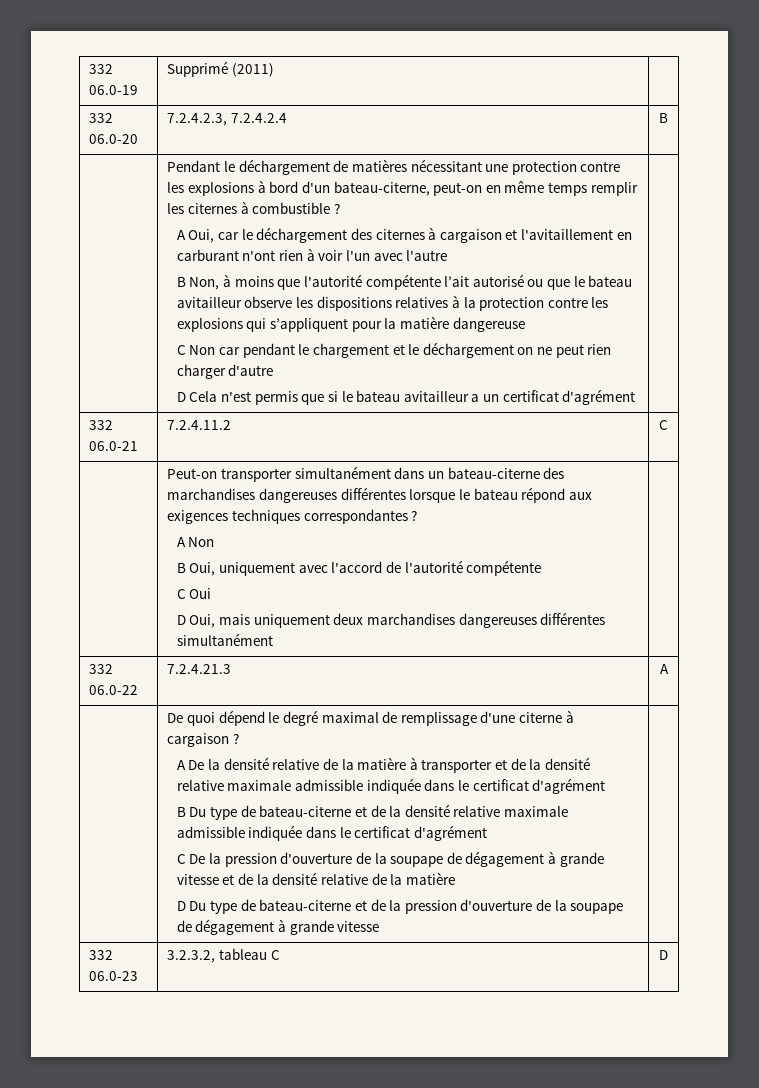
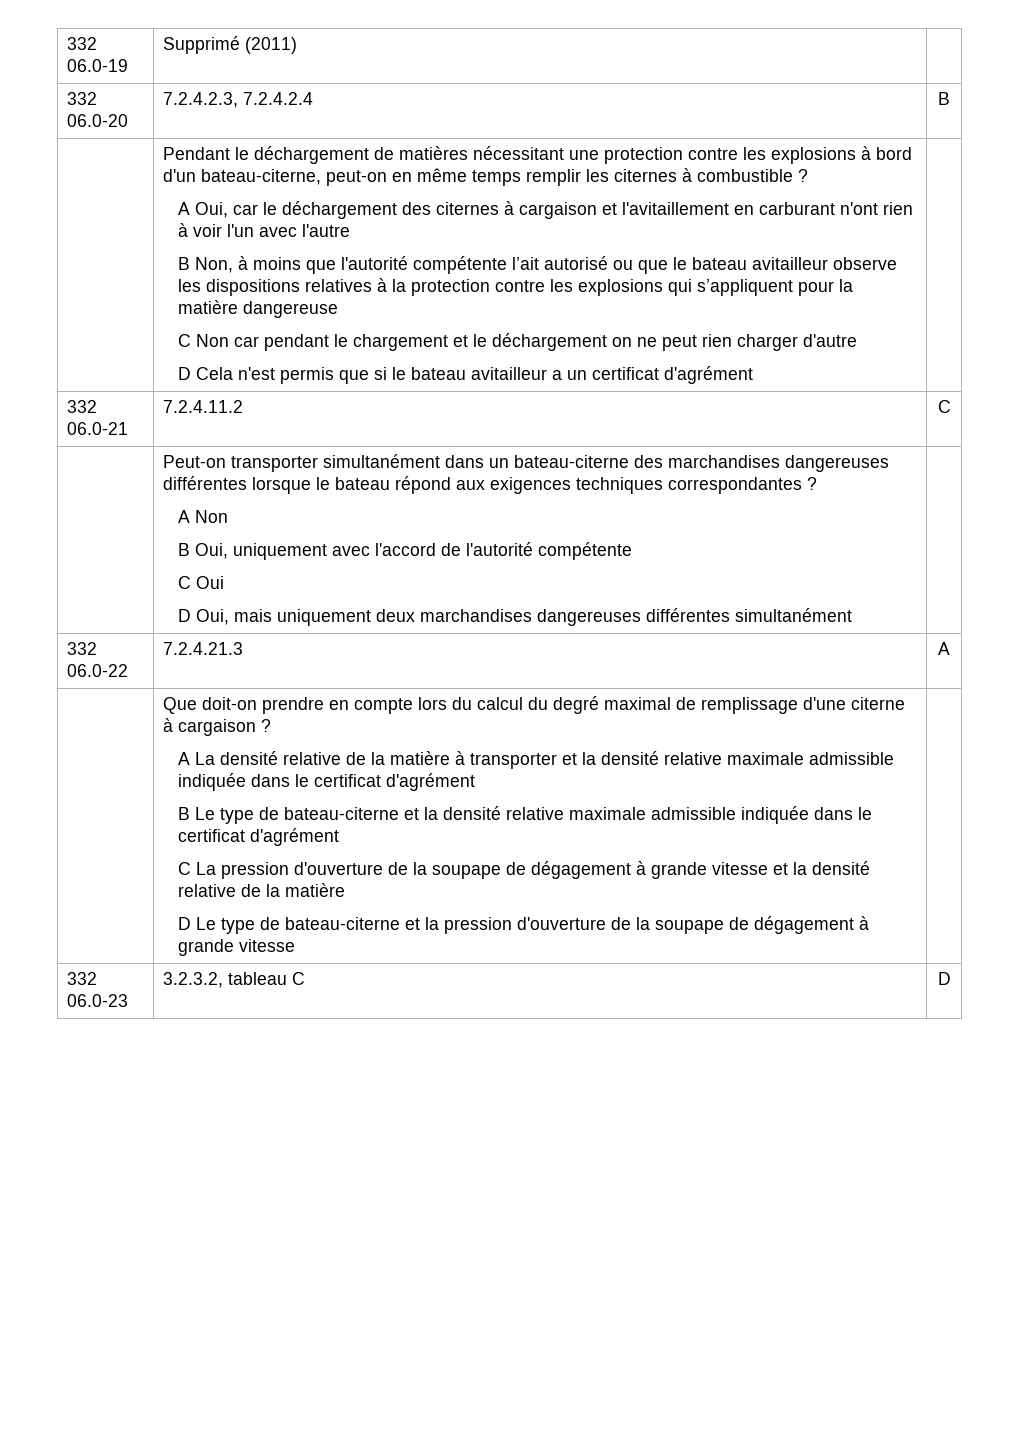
[167,710,280,726] De quoi dépend le -> [163,697,549,714] Que doit-on prendre en compte lors du calcul du
[188,759,220,770] De la -> [194,752,215,765] La
[510,758,526,770] de -> (577, 759) none
[189,805,386,820] Du type de bateau-citerne et de -> [194,807,419,824] Le type de bateau-citerne et
[189,853,221,864] De la -> [195,862,216,875] La
[237,873,253,885] de -> (788, 869) none
[189,899,386,914] Du type de bateau-citerne et de -> [195,917,420,934] Le type de bateau-citerne et

